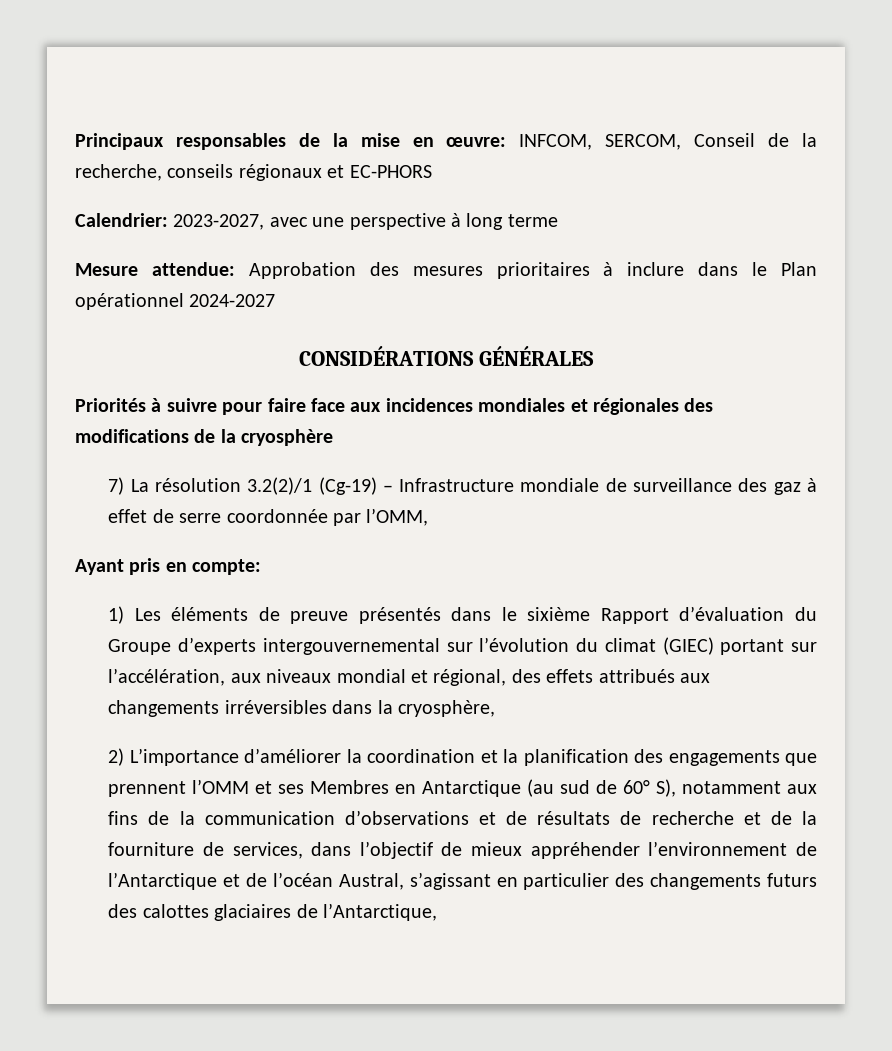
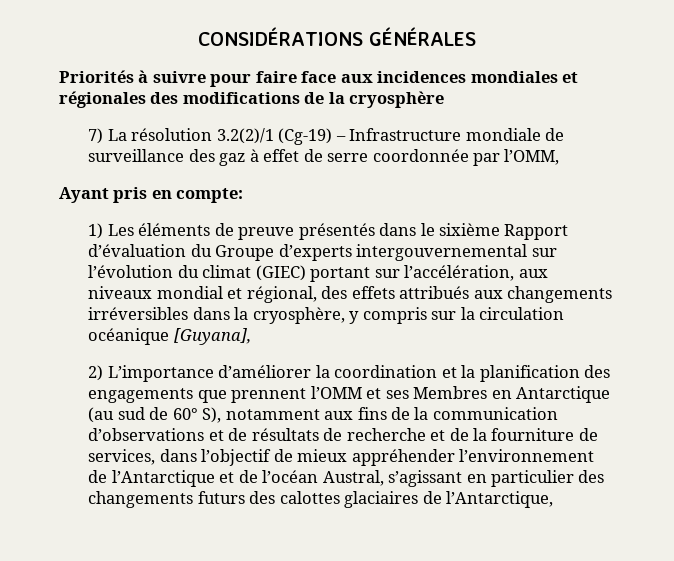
[75,133,817,150] [75,164,432,181] [75,213,558,230] [75,262,817,279] [75,293,276,310] Principaux responsables de la mise en œuvre: INFCOM, SERCOM, Conseil de la recherche, conseils régionaux et EC-PHORS // Calendrier: 2023-2027, avec une perspective à long terme // Mesure attendue: Approbation des mesures prioritaires à inclure dans le Plan opérationnel 2024-2027 // -> (198, 36) none
(495, 708) none -> [349,307,564,324] [88,328,251,345] y compris sur la circulation océanique [Guyana],

